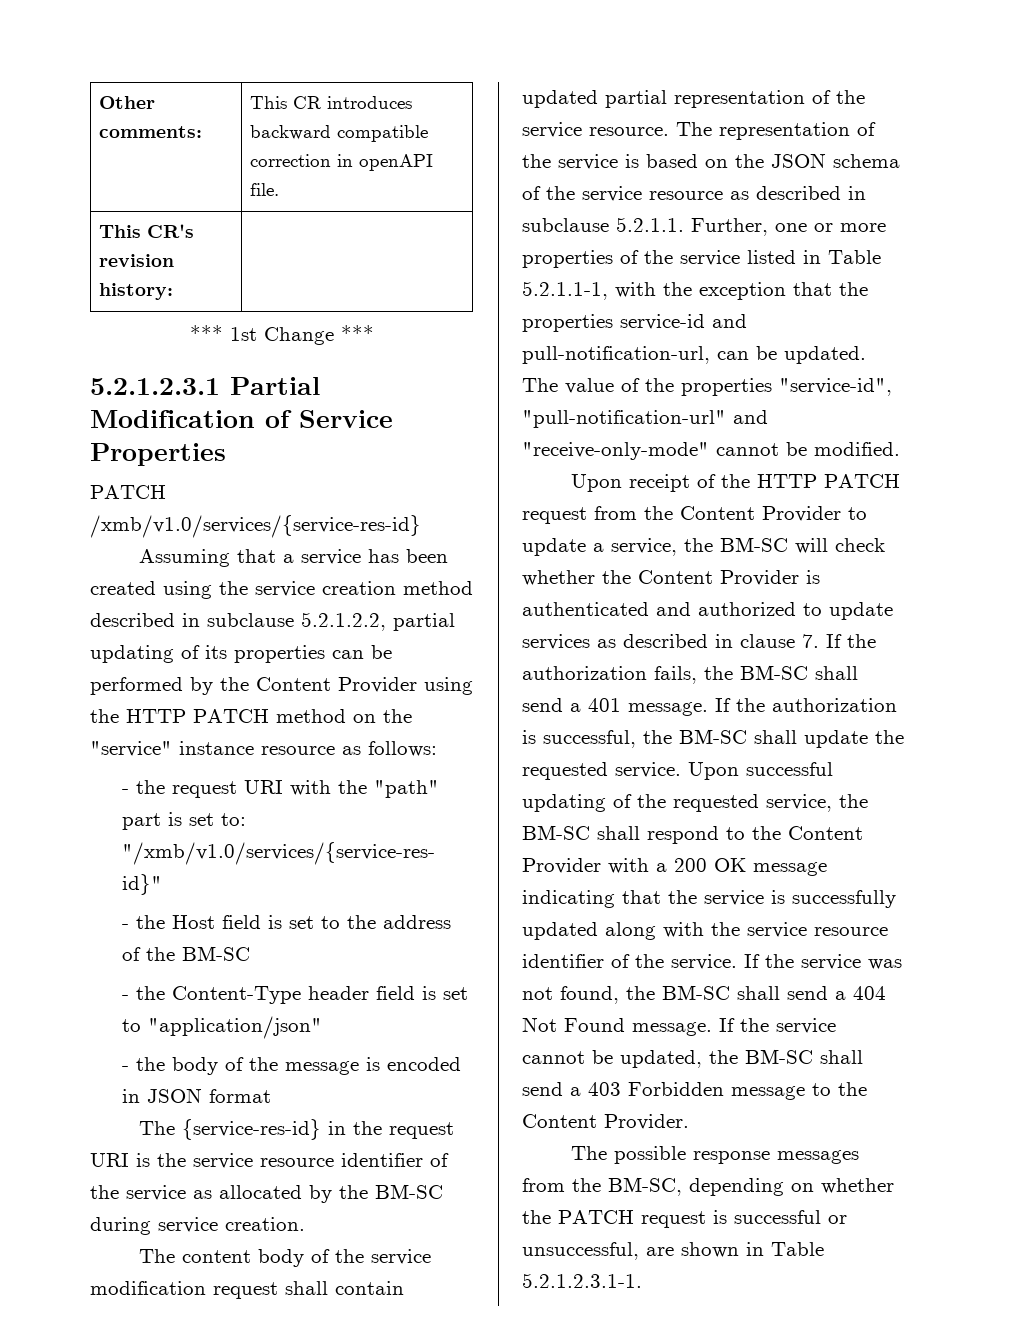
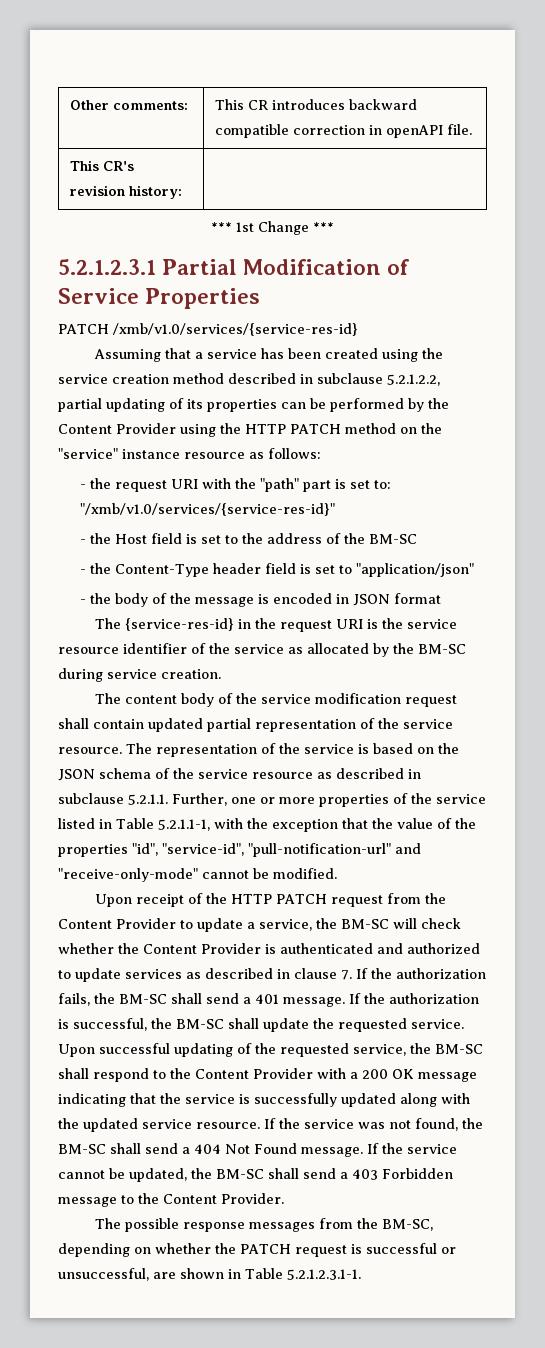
[522,314,747,332] [522,346,866,364] [522,378,558,392] properties service-id and pull-notification-url, can be updated. The -> (393, 823) none
(772, 387) none -> [132,843,158,856] "id",
[747,922,888,938] [522,954,737,970] service resource identifier of the service. -> [83,1118,260,1132] updated service resource.

